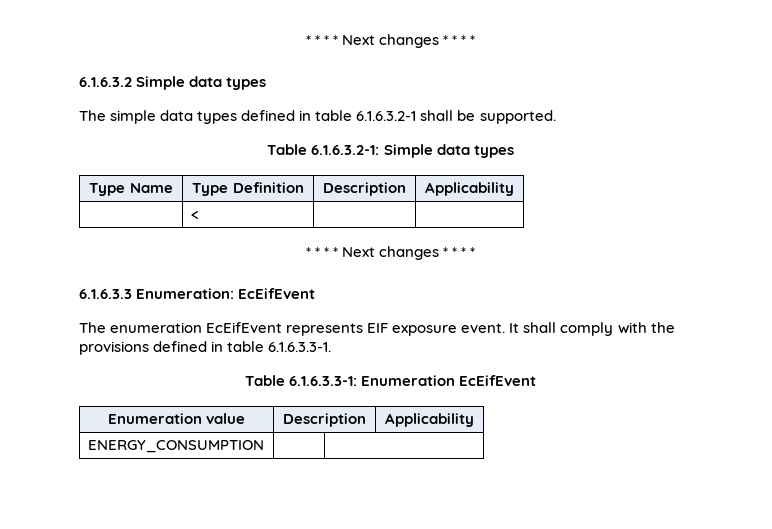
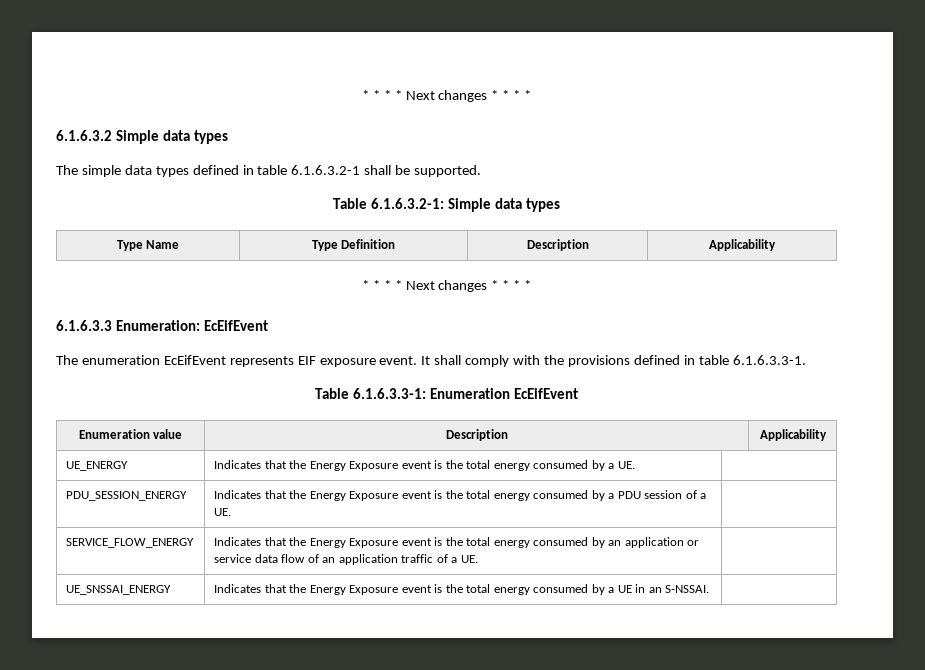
[190,211,199,219] // | < | | -> (776, 245) none
[87,440,264,453] ENERGY_CONSUMPTION | -> [66,461,129,471] [214,460,635,471] [66,491,188,501] [214,490,707,501] [214,508,232,516] [66,538,195,548] [214,537,700,548] [214,554,478,565] [66,585,172,595] [214,584,710,595] UE_ENERGY | Indicates that the Energy Exposure event is the total energy consumed by a UE. | // PDU_SESSION_ENERGY | Indicates that the Energy Exposure event is the total energy consumed by a PDU session of a UE. | // SERVICE_FLOW_ENERGY | Indicates that the Energy Exposure event is the total energy consumed by an application or service data flow of an application traffic of a UE. | // UE_SNSSAI_ENERGY | Indicates that the Energy Exposure event is the total energy consumed by a UE in an S-NSSAI.

